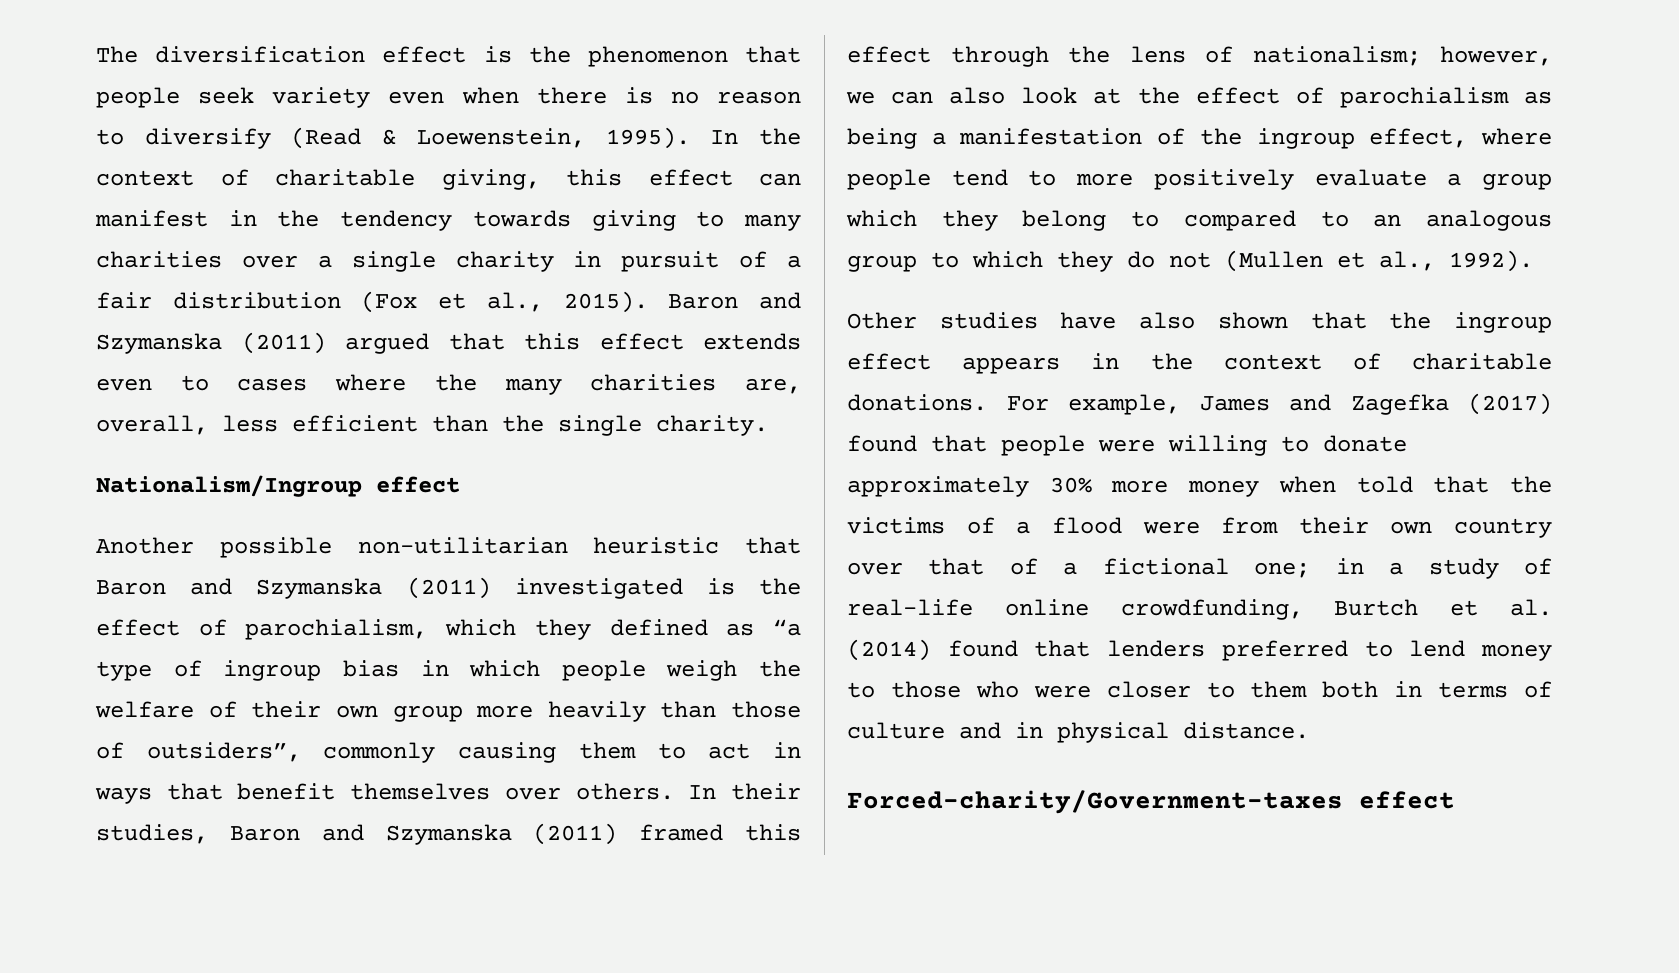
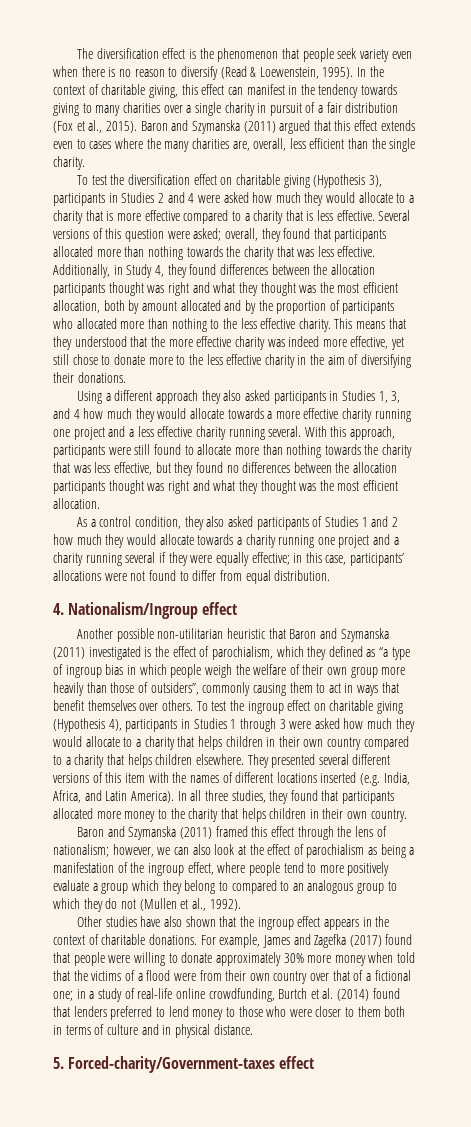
(768, 425) none -> [77,174,382,188] [53,192,415,206] [53,210,411,224] [53,228,387,242] [53,246,376,260] [53,264,375,278] [53,282,399,296] [53,300,395,314] [53,318,406,332] [53,336,405,350] [53,354,412,368] [53,372,126,383] [77,390,401,404] [53,408,411,422] [53,426,396,440] [53,444,413,458] [53,462,398,476] [53,480,399,494] [53,498,100,509] [77,516,398,530] [53,534,399,548] [53,552,405,566] [53,570,331,584] [53,603,64,615] To test the diversification effect on charitable giving (Hypothesis 3), participants in Studies 2 and 4 were asked how much they would allocate to a charity that is more effective compared to a charity that is less effective. Several versions of this question were asked; overall, they found that participants allocated more than nothing towards the charity that was less effective. Additionally, in Study 4, they found differences between the allocation participants thought was right and what they thought was the most efficient allocation, both by amount allocated and by the proportion of participants who allocated more than nothing to the less effective charity. This means that they understood that the more effective charity was indeed more effective, yet still chose to donate more to the less effective charity in the aim of diversifying their donations. // Using a different approach they also asked participants in Studies 1, 3, and 4 how much they would allocate towards a more effective charity running one project and a less effective charity running several. With this approach, participants were still found to allocate more than nothing towards the charity that was less effective, but they found no differences between the allocation participants thought was right and what they thought was the most efficient allocation. // As a control condition, they also asked participants of Studies 1 and 2 how much they would allocate towards a charity running one project and a charity running several if they were equally effective; in this case, participants’ allocations were not found to differ from equal distribution. // 4.
[688,783,801,800] [96,824,208,844] In their studies, -> [196,700,404,714] [53,718,415,732] [53,736,409,750] [53,754,391,768] [53,772,410,786] [53,790,395,804] [53,808,407,822] To test the ingroup effect on charitable giving (Hypothesis 4), participants in Studies 1 through 3 were asked how much they would allocate to a charity that helps children in their own country compared to a charity that helps children elsewhere. They presented several different versions of this item with the names of different locations inserted (e.g. India, Africa, and Latin America). In all three studies, they found that participants allocated more money to the charity that helps children in their own country. //
(1309, 730) none -> [53,1057,64,1069] 5.

